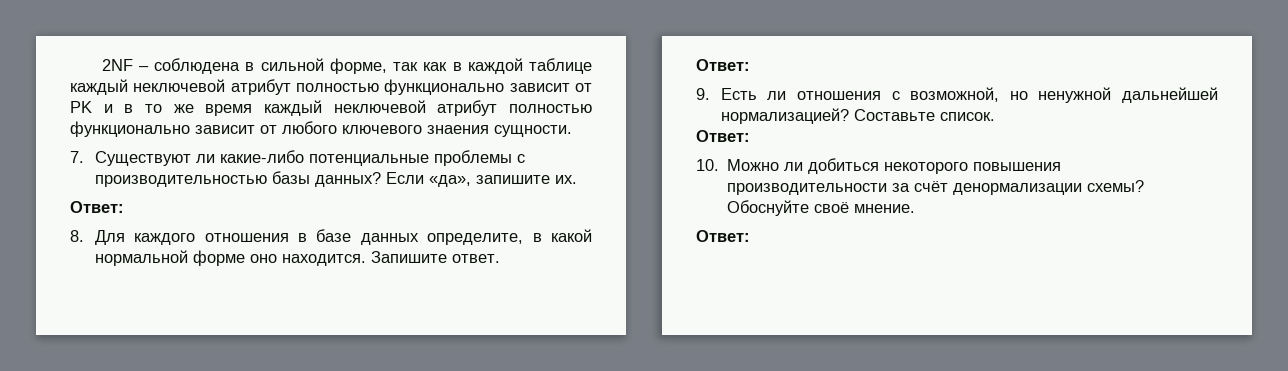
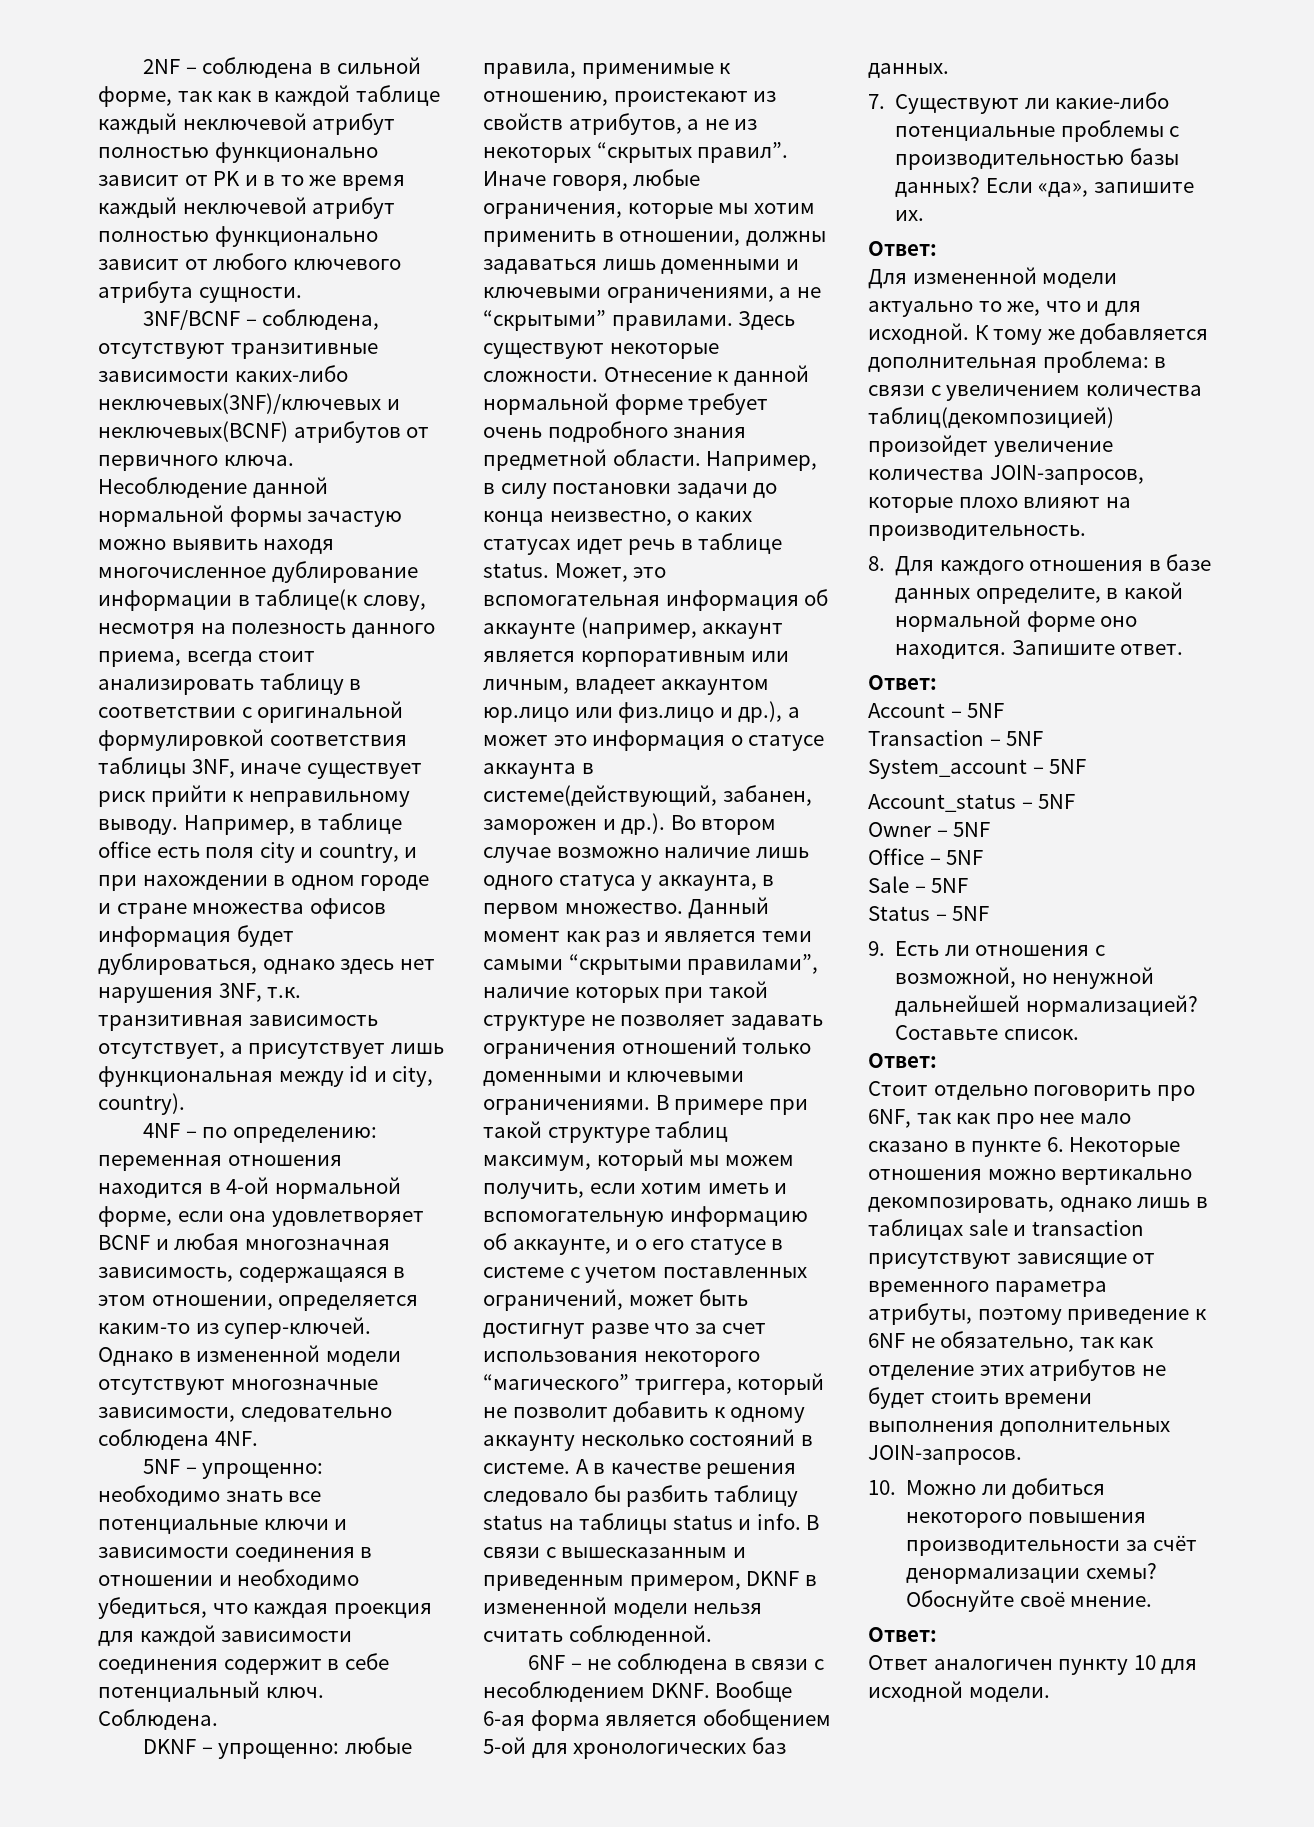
[427,125,489,134] знаения -> [98,281,193,303] атрибута
(572, 131) none -> [143,309,380,330] [98,343,378,359] [98,365,348,382] [98,393,400,414] [98,421,430,443] [98,455,294,471] [98,477,328,498] [98,505,403,527] [98,539,335,554] [98,561,418,583] [98,589,426,611] [98,623,435,639] [98,651,316,667] [98,673,362,695] [98,701,404,723] [98,729,407,751] [98,757,422,779] [98,785,410,807] [98,813,402,835] [98,841,418,863] [98,875,430,891] [98,898,386,919] [98,925,294,947] [98,953,435,975] [98,983,302,1003] [98,1015,378,1031] [98,1043,444,1059] [98,1066,434,1087] [98,1093,185,1115] [143,1123,377,1143] [98,1155,342,1171] [98,1177,401,1199] [98,1206,424,1227] [98,1233,390,1250] [98,1267,406,1283] [98,1295,419,1311] [98,1317,372,1339] [98,1345,401,1366] [98,1379,378,1395] [98,1407,392,1422] [98,1429,258,1450] [143,1459,324,1479] [98,1485,322,1506] [98,1519,348,1534] [98,1547,373,1562] [98,1569,360,1590] [98,1597,432,1619] [98,1625,353,1646] [98,1653,389,1675] [98,1681,324,1702] [98,1709,218,1730] [143,1737,412,1759] [483,63,732,79] [483,91,777,107] [483,113,758,135] [483,142,789,163] [483,169,701,191] [483,203,815,219] [483,231,826,247] [483,259,799,274] [483,287,821,303] [483,310,796,331] [483,343,719,359] [483,365,809,386] [483,393,769,415] [483,421,747,443] [483,449,818,471] [483,483,778,499] [483,511,752,526] [483,533,783,555] [483,563,667,582] [483,589,829,611] [483,617,784,639] [483,651,790,667] [483,679,770,695] [483,701,800,723] [483,730,825,751] [483,763,594,779] [483,785,812,807] [483,813,777,835] [483,847,809,863] [483,875,775,891] [483,897,770,919] [483,931,812,947] [483,954,819,975] [483,981,768,1003] [483,1015,823,1031] [483,1037,812,1059] [483,1071,745,1086] [483,1095,808,1115] [483,1121,729,1143] [483,1149,794,1171] [483,1183,788,1199] [483,1206,808,1227] [483,1233,784,1255] [483,1267,807,1283] [483,1289,749,1311] [483,1323,767,1339] [483,1351,760,1367] [483,1373,825,1395] [483,1401,806,1423] [483,1429,813,1451] [483,1459,797,1479] [483,1485,798,1507] [483,1513,820,1534] [483,1547,746,1558] [483,1571,817,1591] [483,1597,763,1618] [483,1625,712,1646] [528,1653,824,1674] [483,1681,793,1702] [483,1709,831,1731] [483,1737,786,1759] [868,63,949,78] // 3NF/BCNF – соблюдена, отсутствуют транзитивные зависимости каких-либо неключевых(3NF)/ключевых и неключевых(BCNF) атрибутов от первичного ключа. Несоблюдение данной нормальной формы зачастую можно выявить находя многочисленное дублирование информации в таблице(к слову, несмотря на полезность данного приема, всегда стоит анализировать таблицу в соответствии с оригинальной формулировкой соответствия таблицы 3NF, иначе существует риск прийти к неправильному выводу. Например, в таблице office есть поля city и country, и при нахождении в одном городе и стране множества офисов информация будет дублироваться, однако здесь нет нарушения 3NF, т.к. транзитивная зависимость отсутствует, а присутствует лишь функциональная между id и city, country). // 4NF – по определению: переменная отношения находится в 4-ой нормальной форме, если она удовлетворяет BCNF и любая многозначная зависимость, содержащаяся в этом отношении, определяется каким-то из супер-ключей. Однако в измененной модели отсутствуют многозначные зависимости, следовательно соблюдена 4NF. // 5NF – упрощенно: необходимо знать все потенциальные ключи и зависимости соединения в отношении и необходимо убедиться, что каждая проекция для каждой зависимости соединения содержит в себе потенциальный ключ. Соблюдена. // DKNF – упрощенно: любые правила, применимые к отношению, проистекают из свойств атрибутов, а не из некоторых “скрытых правил”. Иначе говоря, любые ограничения, которые мы хотим применить в отношении, должны задаваться лишь доменными и ключевыми ограничениями, а не “скрытыми” правилами. Здесь существуют некоторые сложности. Отнесение к данной нормальной форме требует очень подробного знания предметной области. Например, в силу постановки задачи до конца неизвестно, о каких статусах идет речь в таблице status. Может, это вспомогательная информация об аккаунте (например, аккаунт является корпоративным или личным, владеет аккаунтом юр.лицо или физ.лицо и др.), а может это информация о статусе аккаунта в системе(действующий, забанен, заморожен и др.). Во втором случае возможно наличие лишь одного статуса у аккаунта, в первом множество. Данный момент как раз и является теми самыми “скрытыми правилами”, наличие которых при такой структуре не позволяет задавать ограничения отношений только доменными и ключевыми ограничениями. В примере при такой структуре таблиц максимум, который мы можем получить, если хотим иметь и вспомогательную информацию об аккаунте, и о его статусе в системе с учетом поставленных ограничений, может быть достигнут разве что за счет использования некоторого “магического” триггера, который не позволит добавить к одному аккаунту несколько состояний в системе. А в качестве решения следовало бы разбить таблицу status на таблицы status и info. В связи с вышесказанным и приведенным примером, DKNF в измененной модели нельзя считать соблюденной. // 6NF – не соблюдена в связи с несоблюдением DKNF. Вообще 6-ая форма является обобщением 5-ой для хронологических баз данных.
(124, 207) none -> [868,267,1118,289] [868,301,1141,317] [868,323,1209,345] [868,351,1167,373] [868,385,1202,401] [868,407,1114,428] [868,435,1113,457] [868,465,1144,485] [868,497,1131,513] [868,525,1086,541] // Для измененной модели актуально то же, что и для исходной. К тому же добавляется дополнительная проблема: в связи с увеличением количества таблиц(декомпозицией) произойдет увеличение количества JOIN-запросов, которые плохо влияют на производительность.
(750, 65) none -> [868,703,1005,718] [868,730,1044,746] [868,759,1087,779] [868,794,1076,812] [868,822,991,837] [868,848,984,865] [868,876,969,893] [868,906,990,921] // Account – 5NF // Transaction – 5NF // System_account – 5NF // Account_status – 5NF // Owner – 5NF // Office – 5NF // Sale – 5NF // Status – 5NF
(750, 136) none -> [868,1081,1195,1101] [868,1109,1131,1129] [868,1137,1181,1157] [868,1169,1193,1185] [868,1197,1208,1213] [868,1219,1144,1240] [868,1253,1156,1269] [868,1281,1107,1297] [868,1303,1207,1325] [868,1331,1155,1352] [868,1359,1166,1381] [868,1387,1093,1409] [868,1421,1170,1436] [868,1445,1022,1465] // Стоит отдельно поговорить про 6NF, так как про нее мало сказано в пункте 6. Некоторые отношения можно вертикально декомпозировать, однако лишь в таблицах sale и transaction присутствуют зависящие от временного параметра атрибуты, поэтому приведение к 6NF не обязательно, так как отделение этих атрибутов не будет стоить времени выполнения дополнительных JOIN-запросов.
(750, 236) none -> [868,1655,1198,1675] [868,1681,1050,1702] // Ответ аналогичен пункту 10 для исходной модели.

